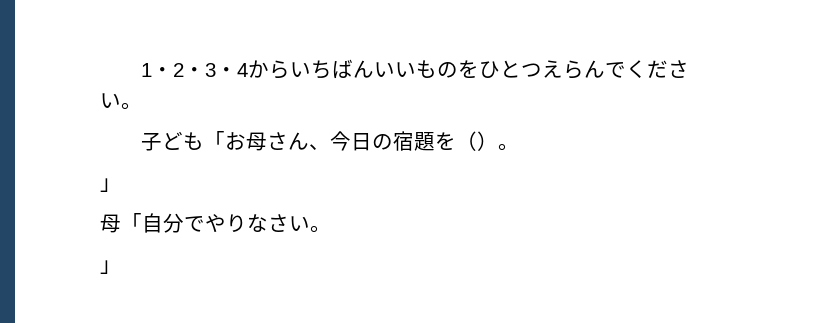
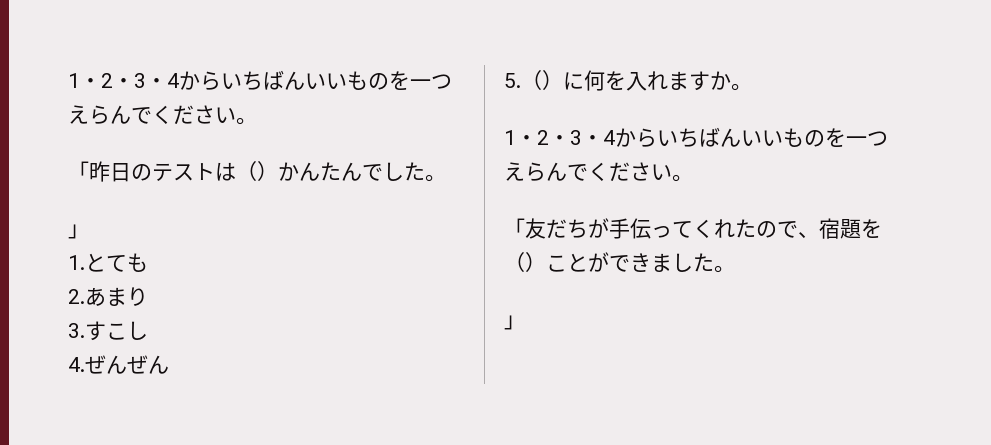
[478,60,689,79] [100,93,142,110] [140,131,519,151] [100,178,121,192] [100,213,310,233] ひとつえらんでください。 // 子ども「お母さん、今日の宿題を（）。 // 」 // 母「自分でやりなさい -> [410,74,452,89] [68,105,257,125] [68,161,446,182] [68,224,89,239] [68,253,148,272] [68,287,148,306] [68,321,148,341] [68,355,169,374] [504,70,752,91] [504,127,888,148] [504,162,693,182] [504,218,882,239] [504,252,714,272] 一つえらんでください。 // 「昨日のテストは（）かんたんでした。 // 」 // 1.とても // 2.あまり // 3.すこし // 4.ぜんぜん // 5.（）に何を入れますか。 // 1・2・3・4からいちばんいいものを一つえらんでください。 // 「友だちが手伝ってくれたので、宿題を（）ことができました

